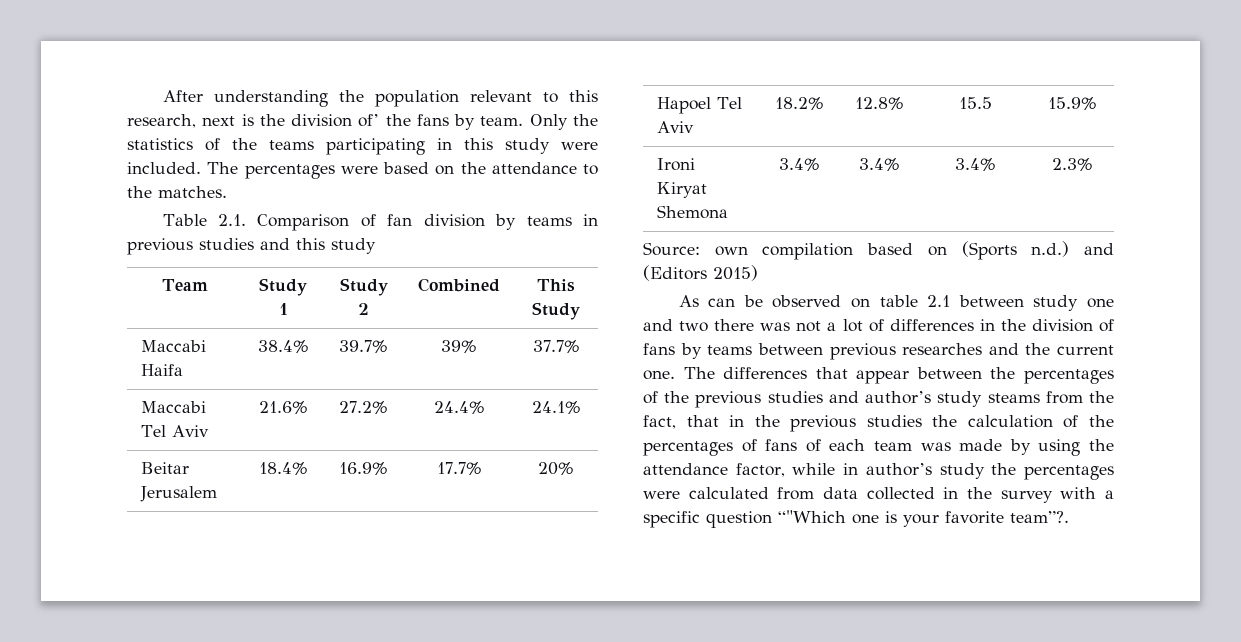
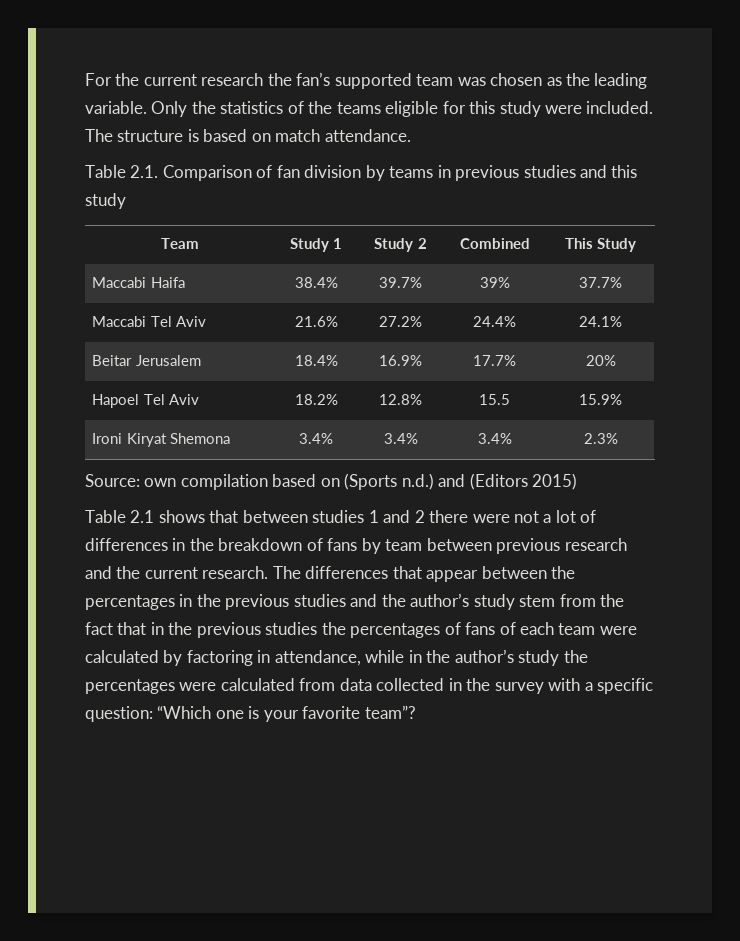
[162,90,598,107] [127,114,524,130] After understanding the population relevant to this research, next is the division of’ the fans by team. -> [85,72,648,89] [85,101,147,114] For the current research the fan’s supported team was chosen as the leading variable.
[326,138,452,155] participating in -> [385,101,466,117] eligible for
[244,162,598,179] [127,186,227,198] percentages were based on the attendance to the matches. -> [117,129,411,142] structure is based on match attendance.
[678,295,1114,311] [643,319,791,332] As can be observed on table 2.1 between study one and two there was -> [85,510,510,523] Table 2.1 shows that between studies 1 and 2 there were
[1031,319,1093,332] division -> [218,538,303,551] breakdown
[707,345,753,355] teams -> [385,539,423,551] team
[902,343,983,355] researches -> [564,538,627,551] research
[643,370,675,380] one. -> [202,566,269,579] research.
[643,391,658,404] of -> [179,594,193,607] in
[865,391,1040,407] author’s study steams -> [381,593,556,610] the author’s study stem
[643,415,676,429] fact, -> [85,622,113,635] fact
[967,415,1114,428] calculation of the -> (346, 628) none
[920,439,1114,456] [643,463,785,477] was made by using the attendance factor, -> [599,626,637,635] [85,650,361,666] were calculated by factoring in attendance,
(859, 469) none -> [426,650,451,663] the
[706,510,846,528] question “"Which -> [85,706,212,722] question: “Which
[1010,511,1069,523] team”?. -> [364,705,416,719] team”?

